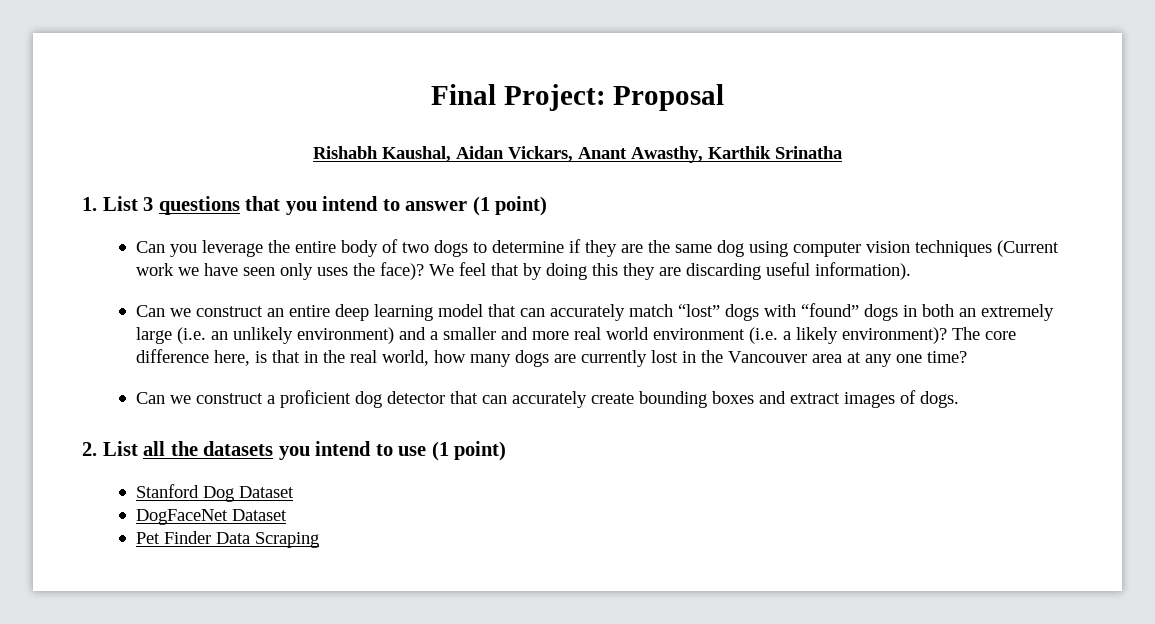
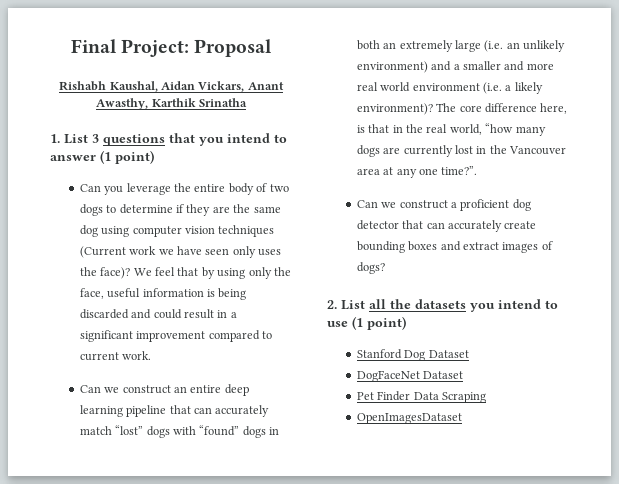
[546,262,912,280] doing this they are discarding useful information). -> [217,267,291,279] [79,288,247,300] [79,309,237,319] [79,330,273,342] [79,351,152,361] using only the face, useful information is being discarded and could result in a significant improvement compared to current work.
[438,304,484,317] model -> [126,405,167,417] pipeline
[434,350,467,363] how -> [485,123,514,133] “how
[927,351,968,363] time? -> [441,166,478,175] time?”.
[920,391,960,408] dogs. -> [356,262,385,274] dogs?
(320, 540) none -> [356,413,462,424] // OpenImagesDataset

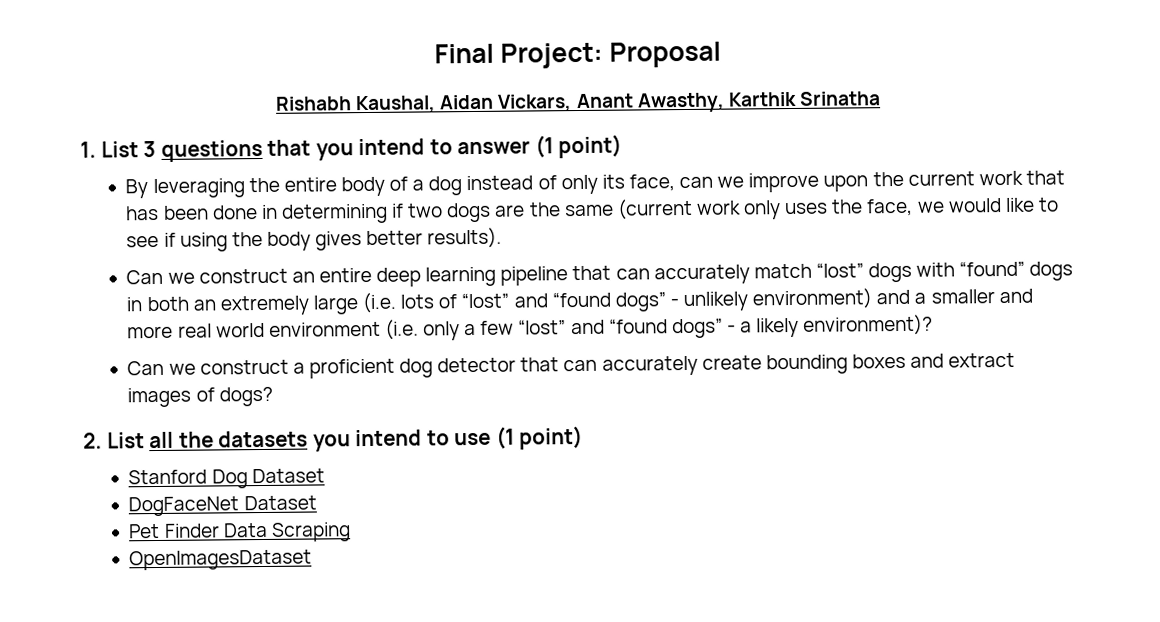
[79,183,171,195] Can you leverage -> [125,178,245,199] By leveraging
[269,184,289,192] [79,204,281,216] [79,225,275,237] [79,246,282,258] [79,267,291,279] [79,288,247,300] [79,309,237,319] [79,330,273,342] [79,351,152,361] two dogs to determine if they are the same dog using computer vision techniques (Current work we have seen only uses the face)? We feel that by using only the face, useful information is being discarded and could result in a significant improvement compared to current work. -> [412,170,1065,196] [125,197,1059,224] [126,227,503,252] a dog instead of only its face, can we improve upon the current work that has been done in determining if two dogs are the same (current work only uses the face, we would like to see if using the body gives better results).
[506,42,520,49] an -> [400,291,679,312] lots of “lost” and “found dogs” -
[505,82,543,94] [356,103,568,115] [356,123,546,136] [356,145,567,157] [356,166,478,178] a likely environment)? The core difference here, is that in the real world, “how many dogs are currently lost in the Vancouver area at any one time?”. -> [423,314,934,341] only a few “lost” and “found dogs” - a likely environment)?

